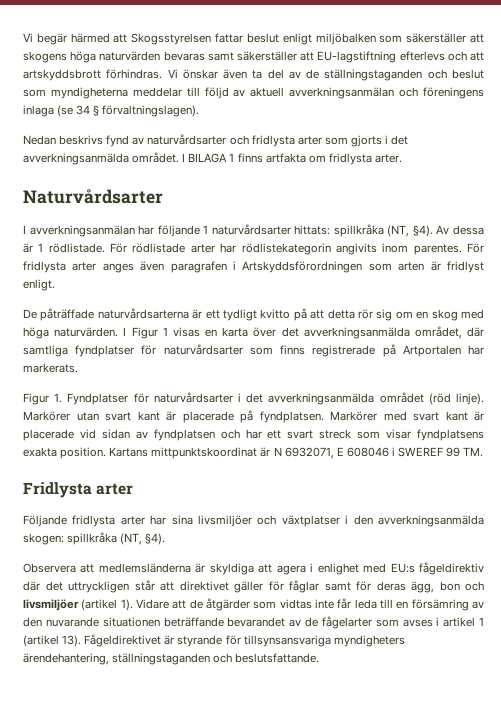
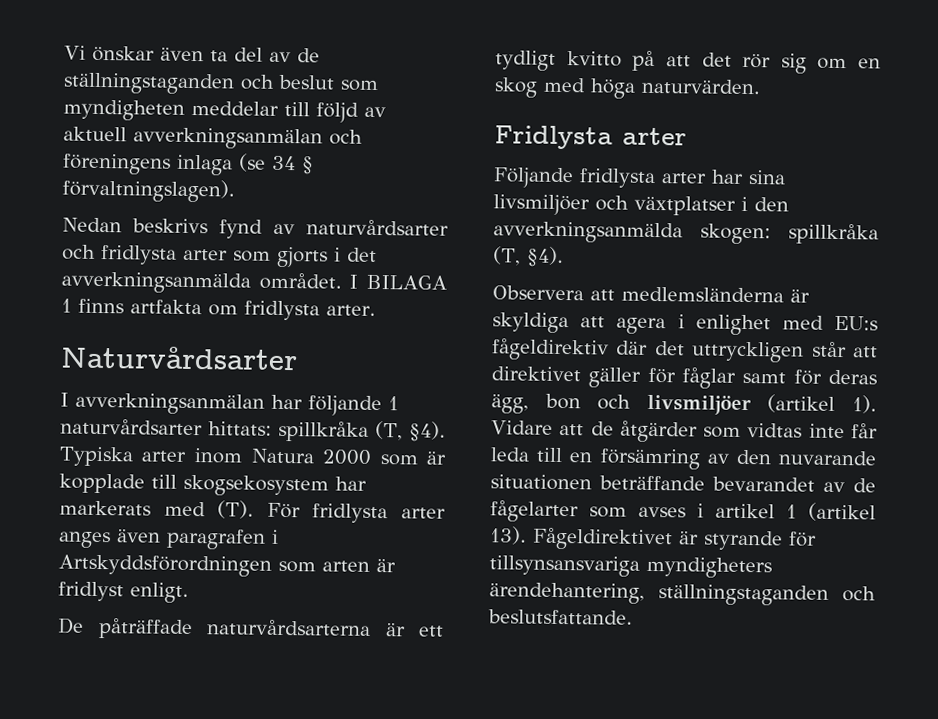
[23,33,484,45] [23,51,484,63] [23,69,178,81] Vi begär härmed att Skogsstyrelsen fattar beslut enligt miljöbalken som säkerställer att skogens höga naturvärden bevaras samt säkerställer att EU-lagstiftning efterlevs och att artskyddsbrott förhindras. Vi -> [64,45,86,60] Vi
[50,87,128,99] myndigheterna -> [63,99,185,121] myndigheten
[387,225,485,237] [23,243,462,255] (NT, §4). Av dessa är 1 rödlistade. För rödlistade arter har rödlistekategorin angivits inom parentes. -> [375,420,446,442] [59,446,448,467] [59,473,367,497] [59,500,255,519] (T, §4). Typiska arter inom Natura 2000 som är kopplade till skogsekosystem har markerats med (T).
[327,309,355,319] detta -> [701,52,732,67] det
[123,326,484,339] [23,344,485,357] [23,363,78,373] [23,392,484,405] [23,410,484,423] [23,429,485,441] [23,447,484,459] I Figur 1 visas en karta över det avverkningsanmälda området, där samtliga fyndplatser för naturvårdsarter som finns registrerade på Artportalen har markerats. // Figur 1. Fyndplatser för naturvårdsarter i det avverkningsanmälda området (röd linje). Markörer utan svart kant är placerade på fyndplatsen. Markörer med svart kant är placerade vid sidan av fyndplatsen och har ett svart streck som visar fyndplatsens exakta position. Kartans mittpunktskoordinat är N 6932071, E 608046 i SWEREF 99 TM. -> (761, 86) none
[120,533,143,545] (NT, -> [493,246,521,266] (T,

